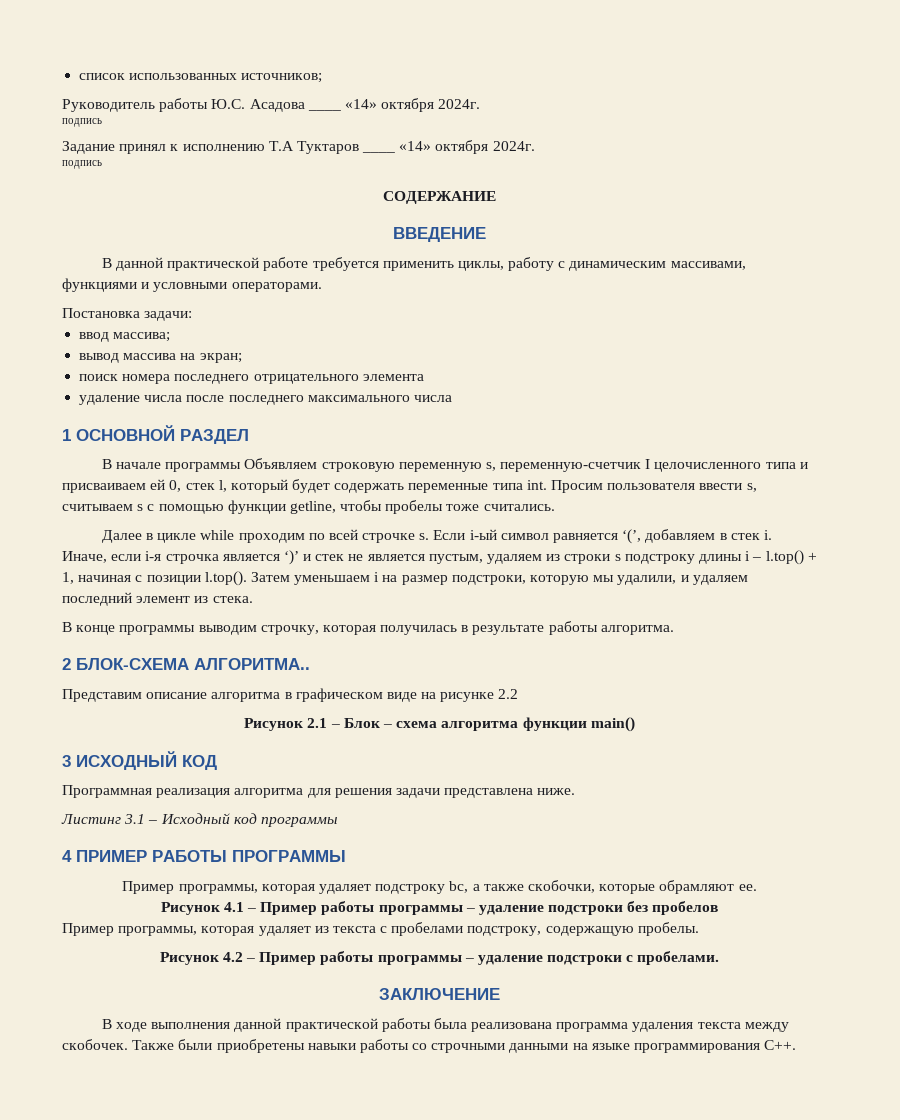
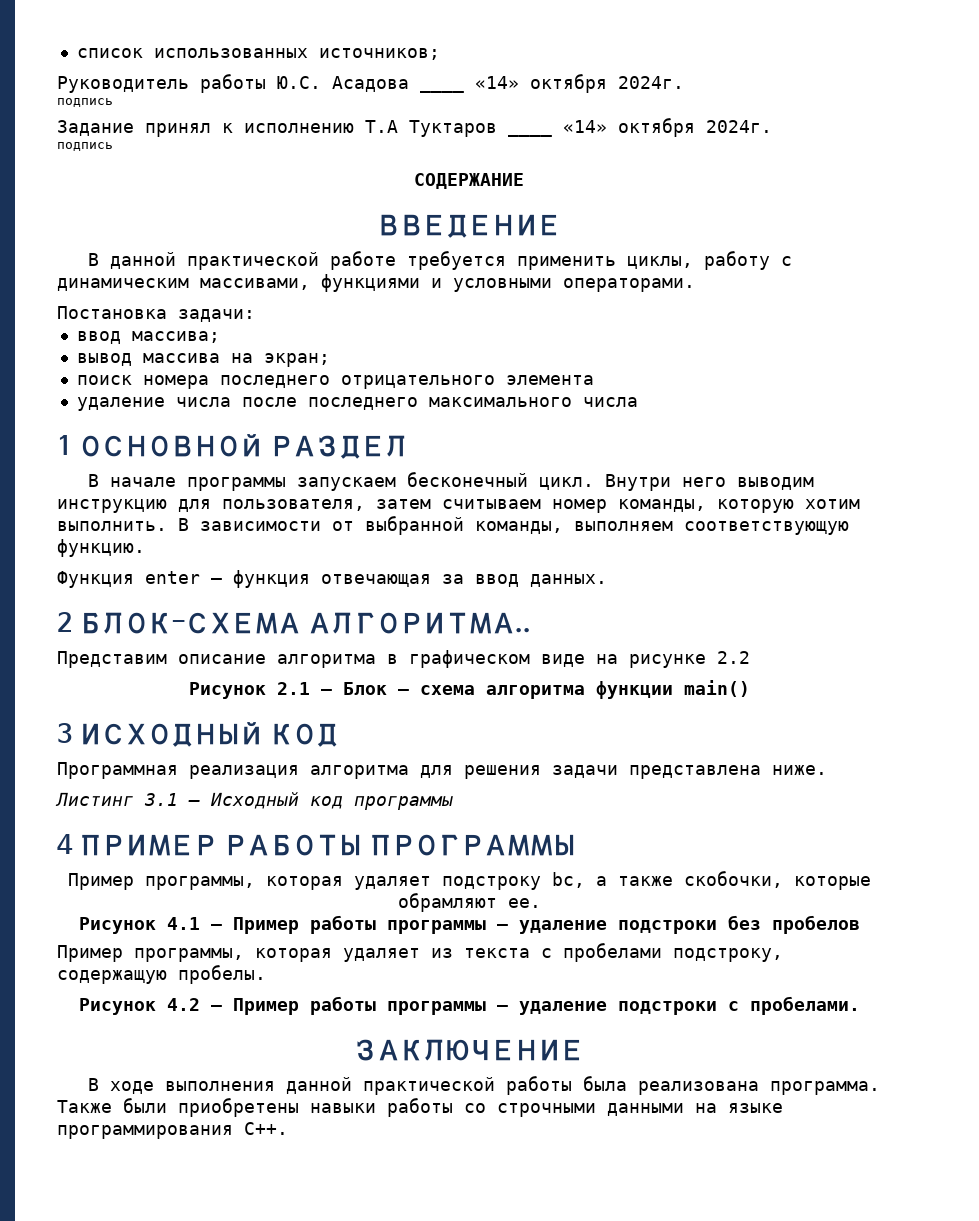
[244,458,808,472] [62,479,757,493] [62,500,555,514] [101,529,772,544] [62,550,817,565] [62,571,748,586] [62,592,253,606] [62,621,674,635] Объявляем строковую переменную s, переменную-счетчик I целочисленного типа и присваиваем ей 0, стек l, который будет содержать переменные типа int. Просим пользователя ввести s, считываем s с помощью функции getline, чтобы пробелы тоже считались. // Далее в цикле while проходим по всей строчке s. Если i-ый символ равняется ‘(’, добавляем в стек i. Иначе, если i-я строчка является ‘)’ и стек не является пустым, удаляем из строки s подстроку длины i – l.top() + 1, начиная с позиции l.top(). Затем уменьшаем i на размер подстроки, которую мы удалили, и удаляем последний элемент из стека. // В конце программы выводим строчку, которая получилась в результате работы алгоритма. -> [297,472,815,491] [57,499,860,513] [57,516,849,535] [57,539,145,557] [57,570,607,588] запускаем бесконечный цикл. Внутри него выводим инструкцию для пользователя, затем считываем номер команды, которую хотим выполнить. В зависимости от выбранной команды, выполняем соответствующую функцию. // Функция enter – функция отвечающая за ввод данных.
[556,1022,789,1032] [62,1039,128,1050] программа удаления текста между скобочек. -> [770,1081,881,1095] программа.

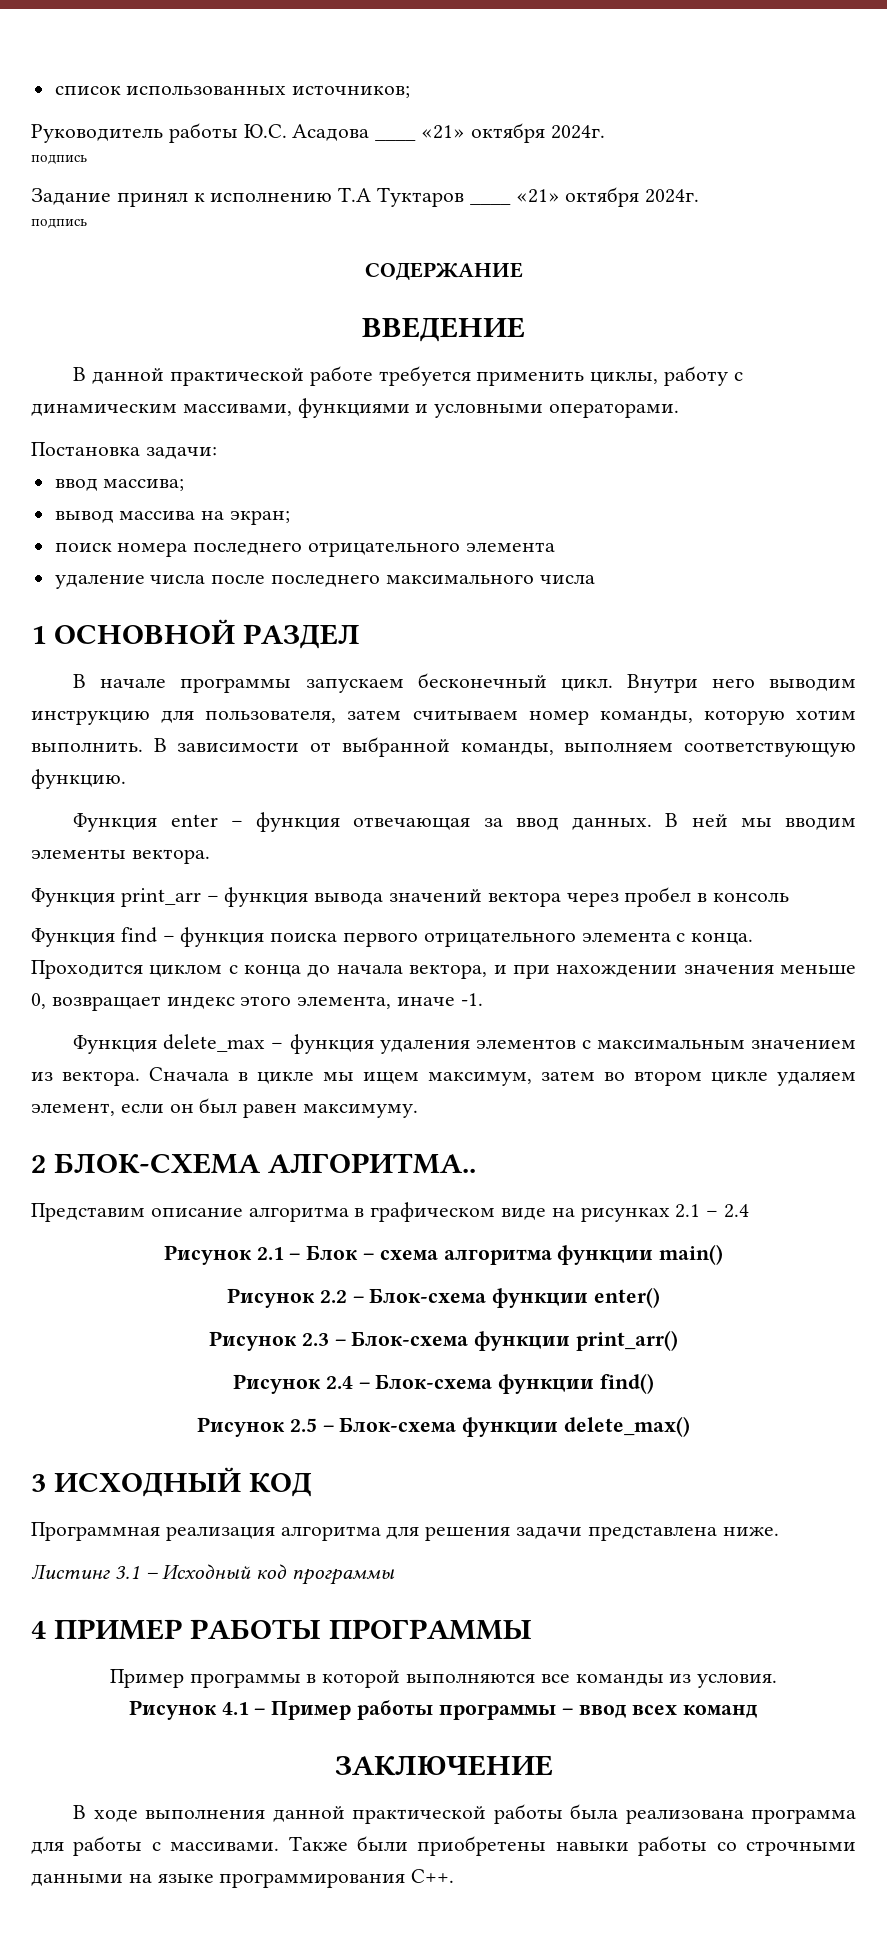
[475,76,519,89] «14» -> [421,125,466,139] «21»
[563,120,607,133] «14» -> [515,189,560,203] «21»
(607, 580) none -> [665,813,856,830] [31,849,210,864] [31,887,790,907] [31,927,754,947] [31,960,857,979] [31,993,483,1011] [73,1034,856,1054] [31,1067,856,1086] [31,1098,419,1118] В ней мы вводим элементы вектора. // Функция print_arr – функция вывода значений вектора через пробел в консоль // Функция find – функция поиска первого отрицательного элемента с конца. Проходится циклом с конца до начала вектора, и при нахождении значения меньше 0, возвращает индекс этого элемента, иначе -1. // Функция delete_max – функция удаления элементов с максимальным значением из вектора. Сначала в цикле мы ищем максимум, затем во втором цикле удаляем элемент, если он был равен максимуму.
[629,651,750,668] рисунке 2.2 -> [580,1204,750,1222] рисунках 2.1 – 2.4
(750, 688) none -> [226,1287,661,1308] [208,1330,679,1351] [232,1373,655,1394] [196,1416,691,1437] // Рисунок 2.2 – Блок-схема функции enter() // Рисунок 2.3 – Блок-схема функции print_arr() // Рисунок 2.4 – Блок-схема функции find() // Рисунок 2.5 – Блок-схема функции delete_max()
[144,871,871,890] [397,893,541,912] программы, которая удаляет подстроку bc, а также скобочки, которые обрамляют ее. -> [189,1670,778,1688] программы в которой выполняются все команды из условия.
[518,915,860,934] [57,943,783,962] [57,965,266,984] [78,996,860,1015] удаление подстроки без пробелов // Пример программы, которая удаляет из текста с пробелами подстроку, содержащую пробелы. // Рисунок 4.2 – Пример работы программы – удаление подстроки с пробелами. -> [578,1704,759,1718] ввод всех команд
[770,1081,881,1095] программа. -> [750,1809,856,1824] [31,1836,280,1856] программа для работы с массивами.

